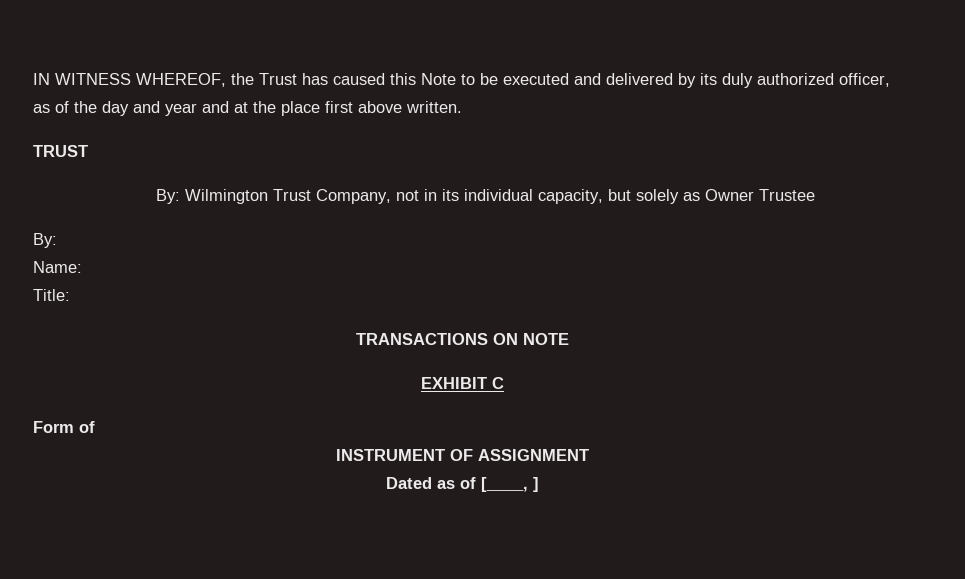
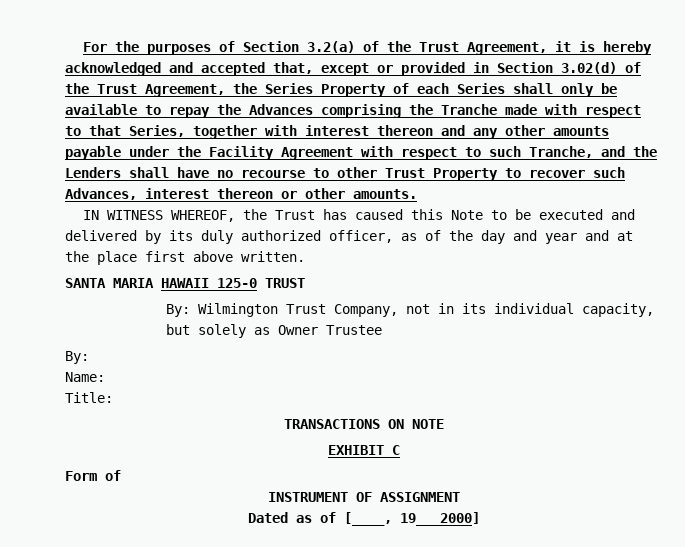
(33, 79) none -> [83,41,653,55] [65,62,641,76] [65,83,617,97] [65,104,641,118] [65,125,609,139] [65,146,657,160] [65,167,625,181] [65,188,417,200] For the purposes of Section 3.2(a) of the Trust Agreement, it is hereby acknowledged and accepted that, except or provided in Section 3.02(d) of the Trust Agreement, the Series Property of each Series shall only be available to repay the Advances comprising the Tranche made with respect to that Series, together with interest thereon and any other amounts payable under the Facility Agreement with respect to such Tranche, and the Lenders shall have no recourse to other Trust Property to recover such Advances, interest thereon or other amounts. //
(462, 107) none -> [65,278,257,288] SANTA MARIA HAWAII 125-0
[533,477,539,492] ] -> [400,512,480,526] 19___2000]

